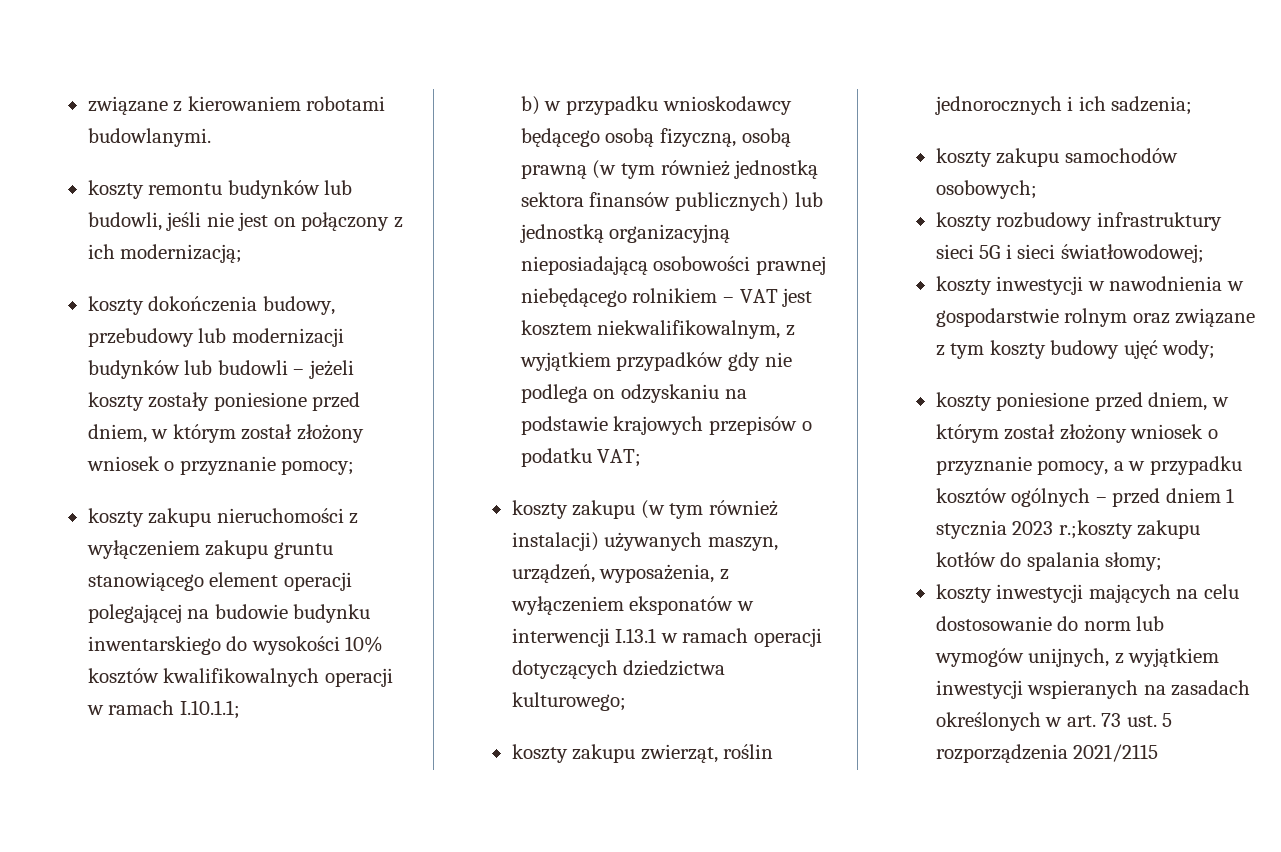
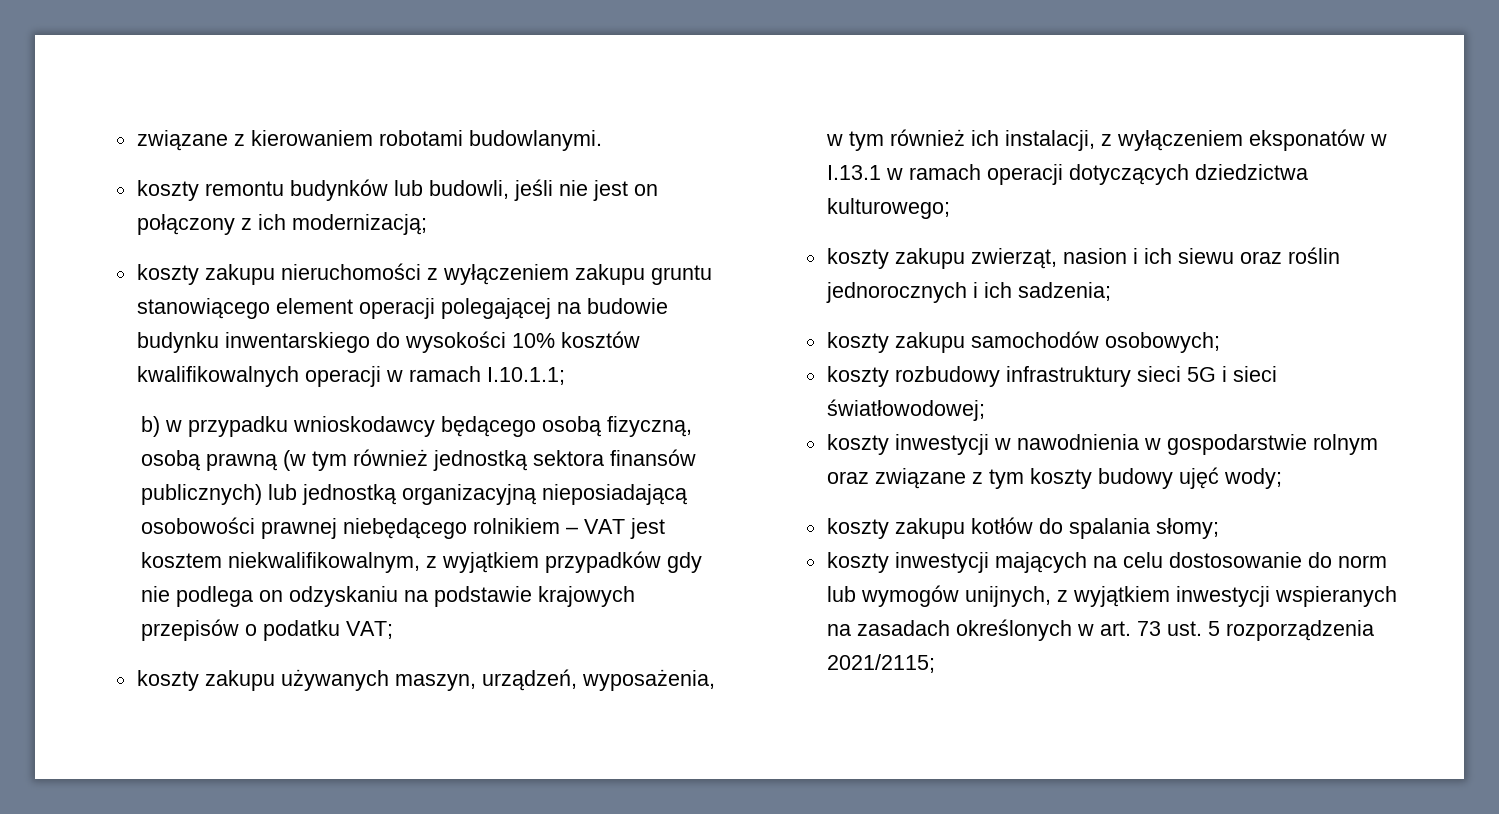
[87,296,335,315] [87,328,344,347] [87,360,354,379] [87,392,361,411] [87,424,364,443] [86,456,355,475] // koszty dokończenia budowy, przebudowy lub modernizacji budynków lub budowli – jeżeli koszty zostały poniesione przed dniem, w którym został złożony wniosek o przyznanie pomocy; -> (427, 224) none
[640,500,778,519] [511,532,778,551] [511,564,715,583] (w tym również instalacji) używanych maszyn, urządzeń, wyposażenia, -> [280,669,715,691] [825,129,1095,151] używanych maszyn, urządzeń, wyposażenia, w tym również ich instalacji,
[511,628,610,647] interwencji -> (1387, 140) none
(718, 753) none -> [1062,248,1282,264] nasion i ich siewu oraz
[996,392,1229,411] [935,424,1218,443] [935,456,1242,475] [935,488,1235,507] [935,520,1133,539] poniesione przed dniem, w którym został złożony wniosek o przyznanie pomocy, a w przypadku kosztów ogólnych – przed dniem 1 stycznia 2023 r.;koszty -> (889, 528) none
[1073,744,1159,762] 2021/2115 -> [826,654,935,673] 2021/2115;

